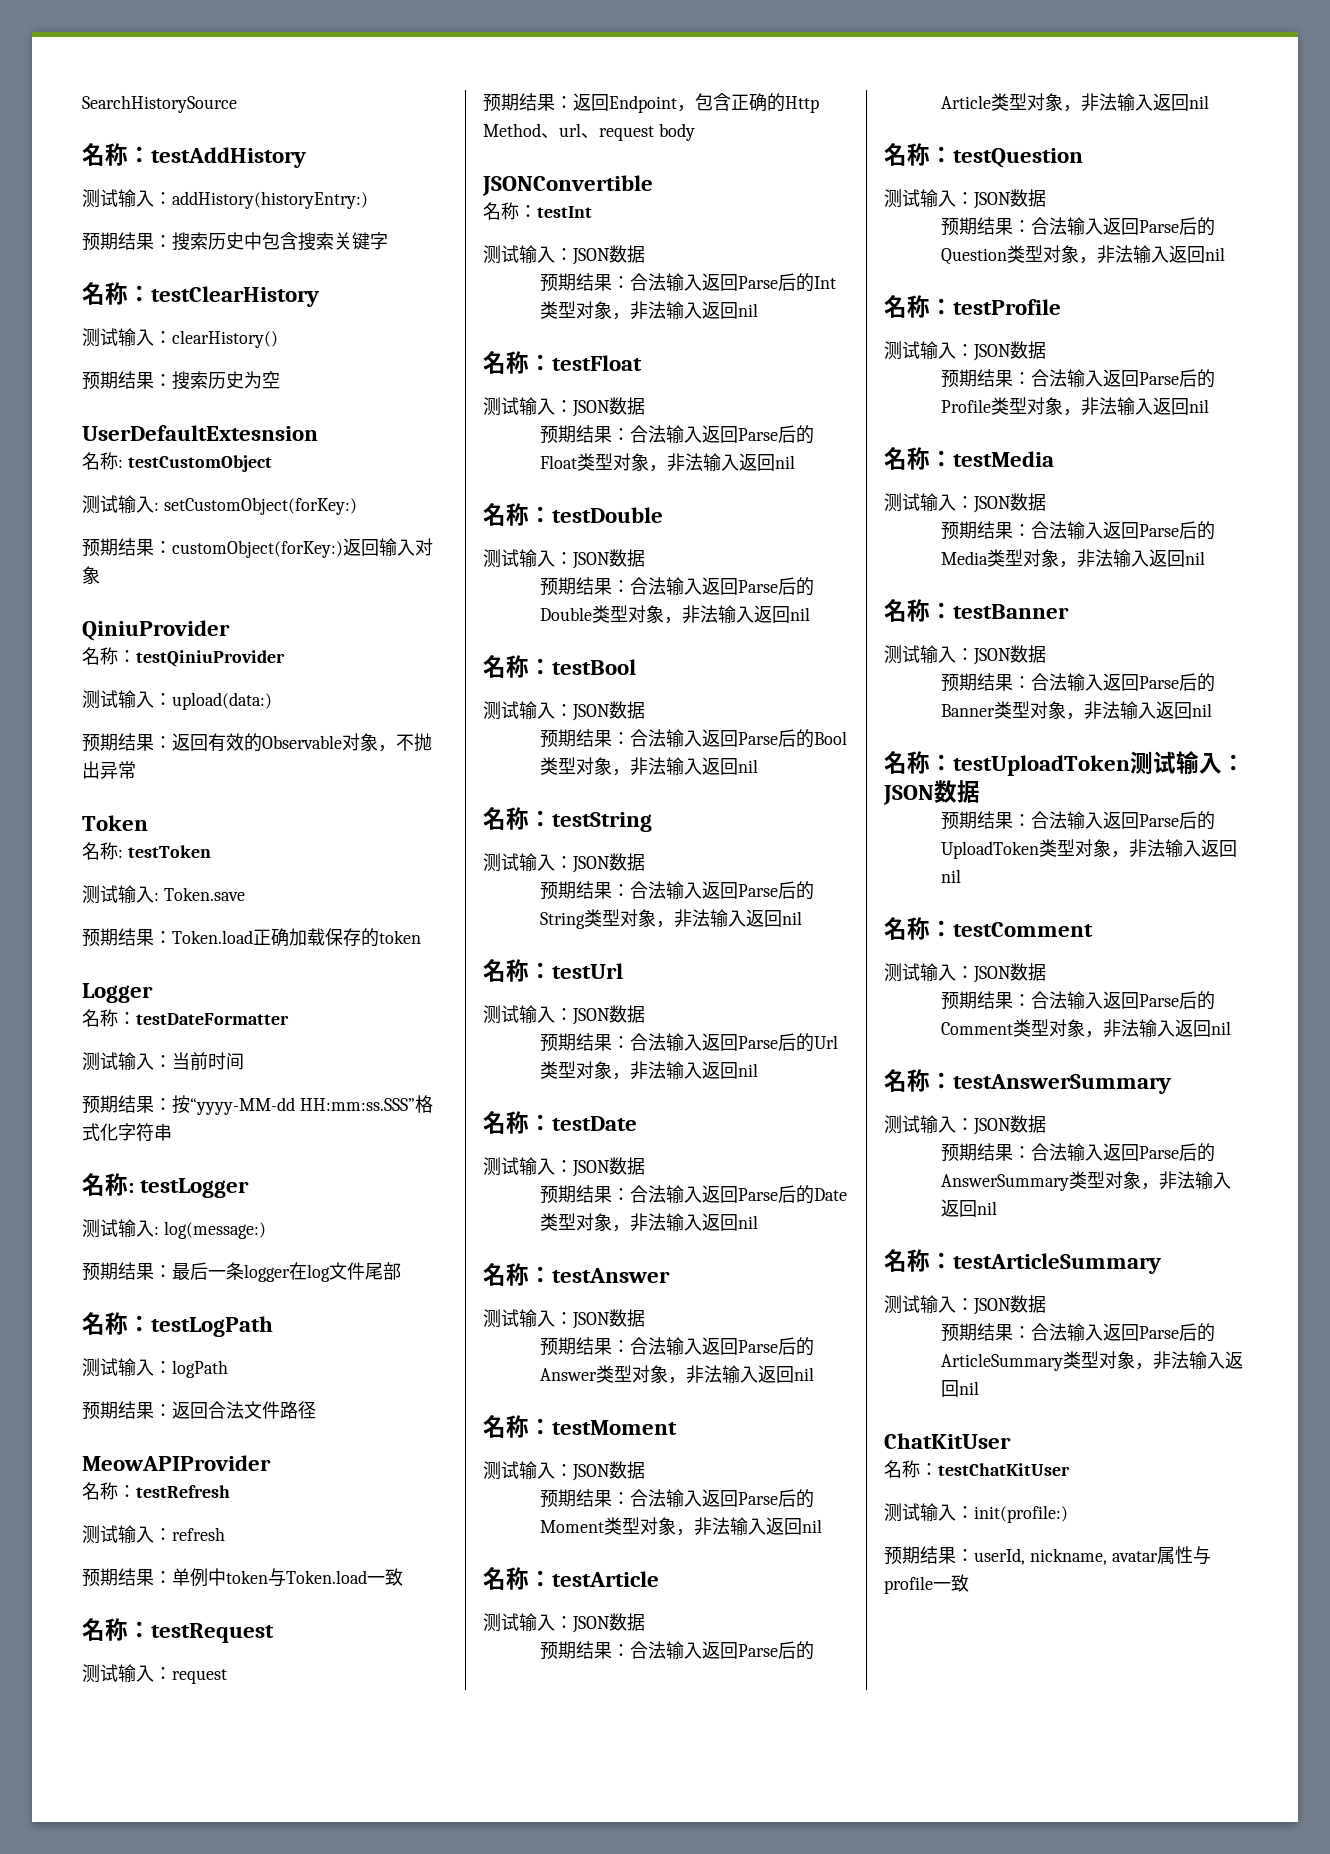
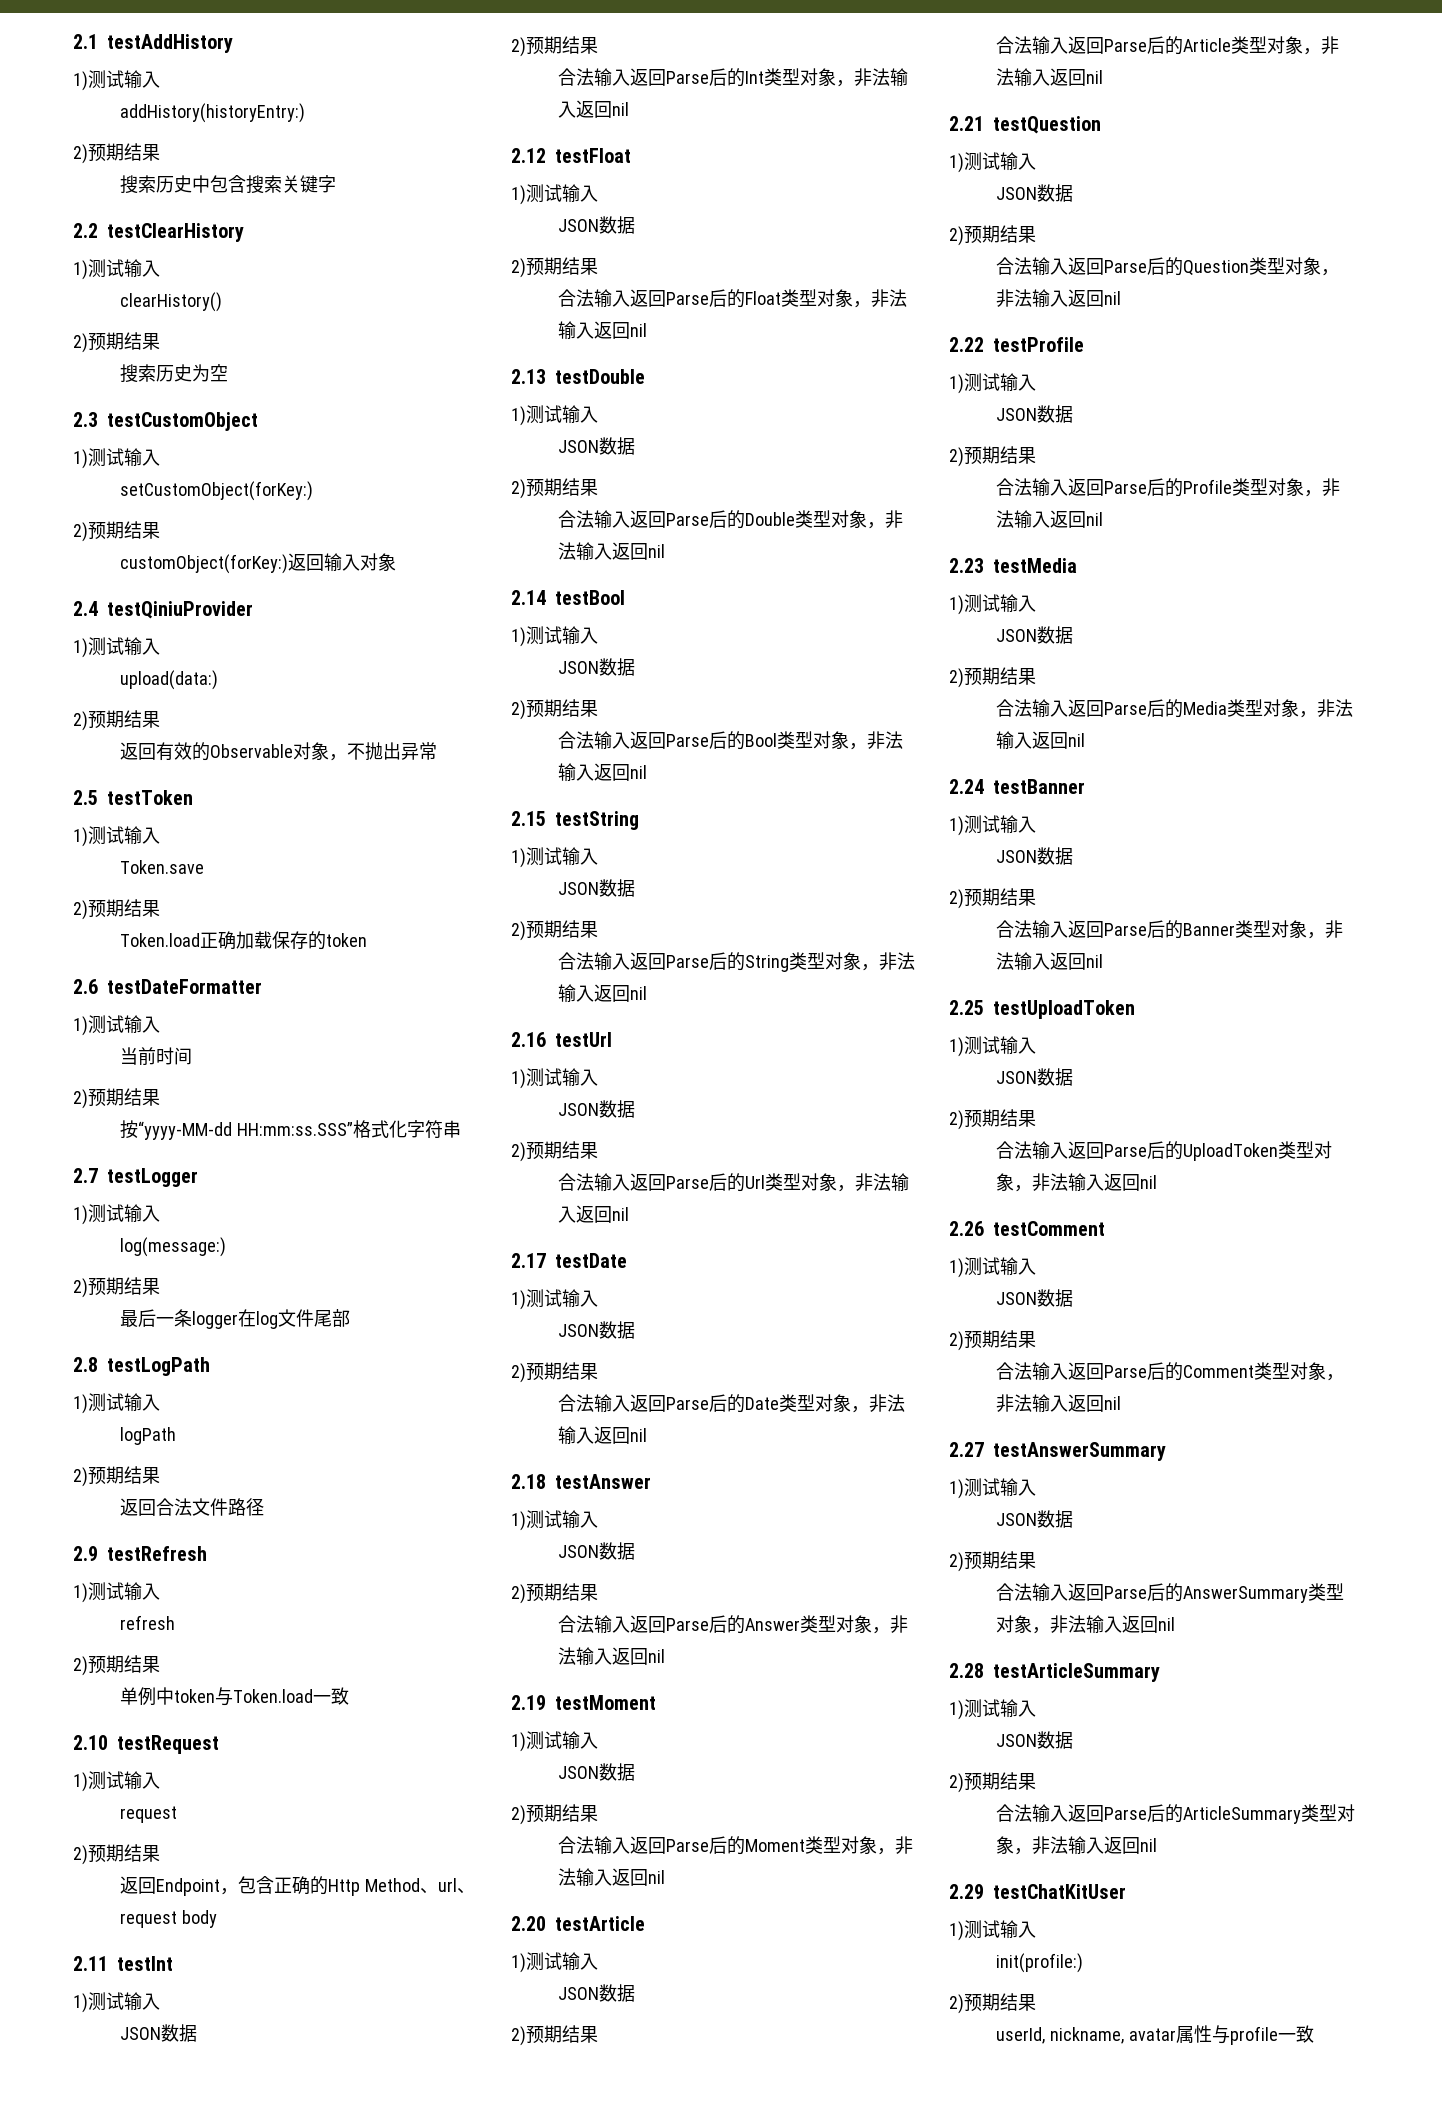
[82,95,237,113] [82,143,151,166] SearchHistorySource // 名称： -> [73,34,98,49] 2.1
[82,189,172,208] 测试输入： -> [73,70,160,91] 1)测试输入 //
[82,232,172,251] 预期结果： -> [73,143,160,164] 2)预期结果 //
[82,282,151,305] 名称： -> [73,223,98,238] 2.2
[82,328,172,347] 测试输入： -> [73,259,160,280] 1)测试输入 //
[82,371,172,390] 预期结果： -> [73,332,160,353] 2)预期结果 //
[82,425,318,441] [82,452,123,470] UserDefaultExtesnsion // 名称: -> [73,412,98,427] 2.3
[82,495,159,514] 测试输入: -> [73,448,160,469] 1)测试输入 //
[82,538,172,557] 预期结果： -> [73,521,160,542] 2)预期结果 //
[82,620,230,641] [82,647,136,665] QiniuProvider // 名称： -> [73,601,98,616] 2.4
[82,690,172,709] 测试输入： -> [73,637,160,658] 1)测试输入 //
[82,733,172,752] 预期结果： -> [73,710,160,731] 2)预期结果 //
[82,815,148,831] [82,842,123,860] Token // 名称: -> [73,790,98,805] 2.5
[82,885,159,904] 测试输入: -> [73,826,160,847] 1)测试输入 //
[82,928,172,947] 预期结果： -> [73,899,160,920] 2)预期结果 //
[82,983,153,1003] [82,1009,136,1027] Logger // 名称： -> [73,979,98,994] 2.6
[82,1052,172,1071] 测试输入： -> [73,1015,160,1036] 1)测试输入 //
[82,1095,172,1114] 预期结果： -> [73,1088,160,1109] 2)预期结果 //
[82,1173,134,1196] 名称: -> [73,1168,98,1183] 2.7
[82,1219,159,1238] 测试输入: -> [73,1204,160,1225] 1)测试输入 //
[82,1262,172,1281] 预期结果： -> [73,1277,160,1298] 2)预期结果 //
[82,1312,151,1335] 名称： -> [73,1357,98,1372] 2.8
[82,1358,172,1377] 测试输入： -> [73,1393,160,1414] 1)测试输入 //
[82,1401,172,1420] 预期结果： -> [73,1466,160,1487] 2)预期结果 //
[82,1455,271,1471] [82,1482,136,1500] MeowAPIProvider // 名称： -> [73,1546,98,1561] 2.9
[82,1525,172,1544] 测试输入： -> [73,1582,160,1603] 1)测试输入 //
[82,1568,172,1587] 预期结果： -> [73,1655,160,1676] 2)预期结果 //
[82,1618,151,1641] 名称： -> [73,1735,108,1750] 2.10
[82,1664,172,1683] 测试输入： -> [73,1771,160,1792] 1)测试输入 //
[483,93,573,112] 预期结果： -> [73,1844,160,1865] 2)预期结果 //
[482,175,653,196] [483,202,537,220] JSONConvertible // 名称： -> [73,1956,108,1971] 2.11
[483,245,645,265] [539,273,630,292] 测试输入：JSON数据 // 预期结果： -> [73,1992,160,2013] [120,2024,198,2042] [511,36,598,57] 1)测试输入 // JSON数据 // 2)预期结果 //
[483,351,552,374] 名称： -> [511,148,546,163] 2.12
[483,397,645,417] [539,425,630,444] 测试输入：JSON数据 // 预期结果： -> [511,184,598,205] [558,216,636,234] [511,257,598,278] 1)测试输入 // JSON数据 // 2)预期结果 //
[483,503,552,526] 名称： -> [511,369,546,384] 2.13
[483,549,645,569] [539,577,630,596] 测试输入：JSON数据 // 预期结果： -> [511,405,598,426] [558,437,636,455] [511,478,598,499] 1)测试输入 // JSON数据 // 2)预期结果 //
[483,655,552,678] 名称： -> [511,590,546,605] 2.14
[483,701,645,721] [539,729,630,748] 测试输入：JSON数据 // 预期结果： -> [511,626,598,647] [558,658,636,676] [511,699,598,720] 1)测试输入 // JSON数据 // 2)预期结果 //
[483,807,552,830] 名称： -> [511,811,546,826] 2.15
[483,853,645,873] [539,881,630,900] 测试输入：JSON数据 // 预期结果： -> [511,847,598,868] [558,879,636,897] [511,920,598,941] 1)测试输入 // JSON数据 // 2)预期结果 //
[483,959,552,982] 名称： -> [511,1032,546,1047] 2.16
[483,1005,645,1025] [539,1033,630,1052] 测试输入：JSON数据 // 预期结果： -> [511,1068,598,1089] [558,1100,636,1118] [511,1141,598,1162] 1)测试输入 // JSON数据 // 2)预期结果 //
[483,1111,552,1134] 名称： -> [511,1253,546,1268] 2.17
[483,1157,645,1177] [539,1185,630,1204] 测试输入：JSON数据 // 预期结果： -> [511,1289,598,1310] [558,1321,636,1339] [511,1362,598,1383] 1)测试输入 // JSON数据 // 2)预期结果 //
[483,1263,552,1286] 名称： -> [511,1474,546,1489] 2.18
[483,1309,645,1329] [539,1337,630,1356] 测试输入：JSON数据 // 预期结果： -> [511,1510,598,1531] [558,1542,636,1560] [511,1583,598,1604] 1)测试输入 // JSON数据 // 2)预期结果 //
[483,1415,552,1438] 名称： -> [511,1695,546,1710] 2.19
[483,1461,645,1481] [539,1489,630,1508] 测试输入：JSON数据 // 预期结果： -> [511,1731,598,1752] [558,1763,636,1781] [511,1804,598,1825] 1)测试输入 // JSON数据 // 2)预期结果 //
[483,1567,552,1590] 名称： -> [511,1916,546,1931] 2.20
[483,1613,645,1633] [539,1641,630,1660] 测试输入：JSON数据 // 预期结果： -> [511,1952,598,1973] [558,1984,636,2002] [511,2025,598,2046] 1)测试输入 // JSON数据 // 2)预期结果 //
[884,143,953,166] 名称： -> [949,116,984,131] 2.21
[884,189,1046,209] [940,217,1031,236] 测试输入：JSON数据 // 预期结果： -> [949,152,1036,173] [996,184,1074,202] [949,225,1036,246] 1)测试输入 // JSON数据 // 2)预期结果 //
[884,295,953,318] 名称： -> [949,337,984,352] 2.22
[884,341,1046,361] [940,369,1031,388] 测试输入：JSON数据 // 预期结果： -> [949,373,1036,394] [996,405,1074,423] [949,446,1036,467] 1)测试输入 // JSON数据 // 2)预期结果 //
[884,447,953,470] 名称： -> [949,558,984,573] 2.23
[884,493,1046,513] [940,521,1031,540] 测试输入：JSON数据 // 预期结果： -> [949,594,1036,615] [996,626,1074,644] [949,667,1036,688] 1)测试输入 // JSON数据 // 2)预期结果 //
[884,599,953,622] 名称： -> [949,779,984,794] 2.24
[884,645,1046,665] [940,673,1031,692] 测试输入：JSON数据 // 预期结果： -> [949,815,1036,836] [996,847,1074,865] [949,888,1036,909] 1)测试输入 // JSON数据 // 2)预期结果 //
[884,751,953,774] 名称： -> [949,1000,984,1015] 2.25
[1130,751,1245,774] [883,780,980,805] [940,811,1031,830] 测试输入：JSON数据 // 预期结果： -> [949,1036,1036,1057] [996,1068,1074,1086] [949,1109,1036,1130] // 1)测试输入 // JSON数据 // 2)预期结果 //
[884,917,953,940] 名称： -> [949,1221,984,1236] 2.26
[884,963,1046,983] [940,991,1031,1010] 测试输入：JSON数据 // 预期结果： -> [949,1257,1036,1278] [996,1289,1074,1307] [949,1330,1036,1351] 1)测试输入 // JSON数据 // 2)预期结果 //
[884,1069,953,1092] 名称： -> [949,1442,984,1457] 2.27
[884,1115,1046,1135] [940,1143,1031,1162] 测试输入：JSON数据 // 预期结果： -> [949,1478,1036,1499] [996,1510,1074,1528] [949,1551,1036,1572] 1)测试输入 // JSON数据 // 2)预期结果 //
[884,1249,953,1272] 名称： -> [949,1663,984,1678] 2.28
[884,1295,1046,1315] [940,1323,1031,1342] 测试输入：JSON数据 // 预期结果： -> [949,1699,1036,1720] [996,1731,1074,1749] [949,1772,1036,1793] 1)测试输入 // JSON数据 // 2)预期结果 //
[884,1433,1011,1449] [884,1460,938,1478] ChatKitUser // 名称： -> [949,1884,984,1899] 2.29
[884,1503,974,1522] 测试输入： -> [949,1920,1036,1941] 1)测试输入 //
[884,1546,974,1565] 预期结果： -> [949,1993,1036,2014] 2)预期结果 //

